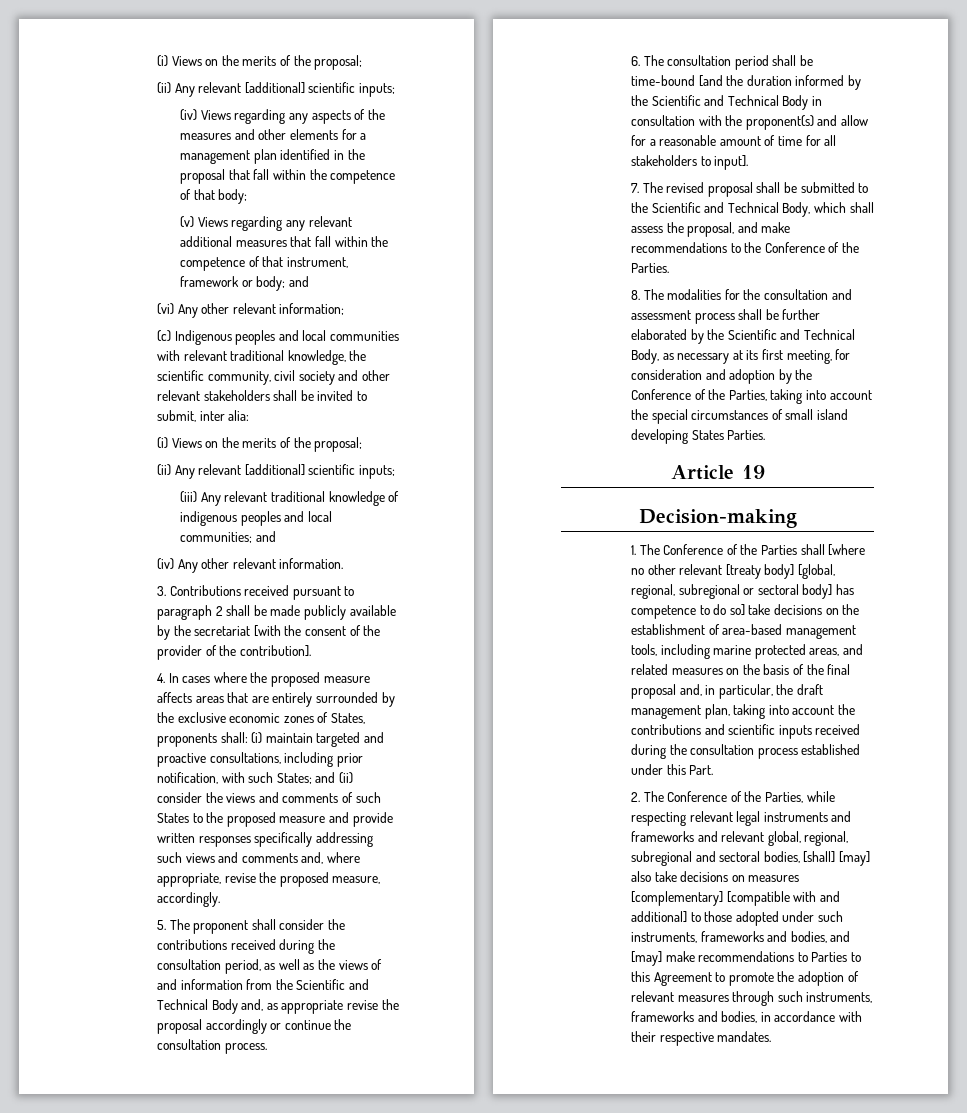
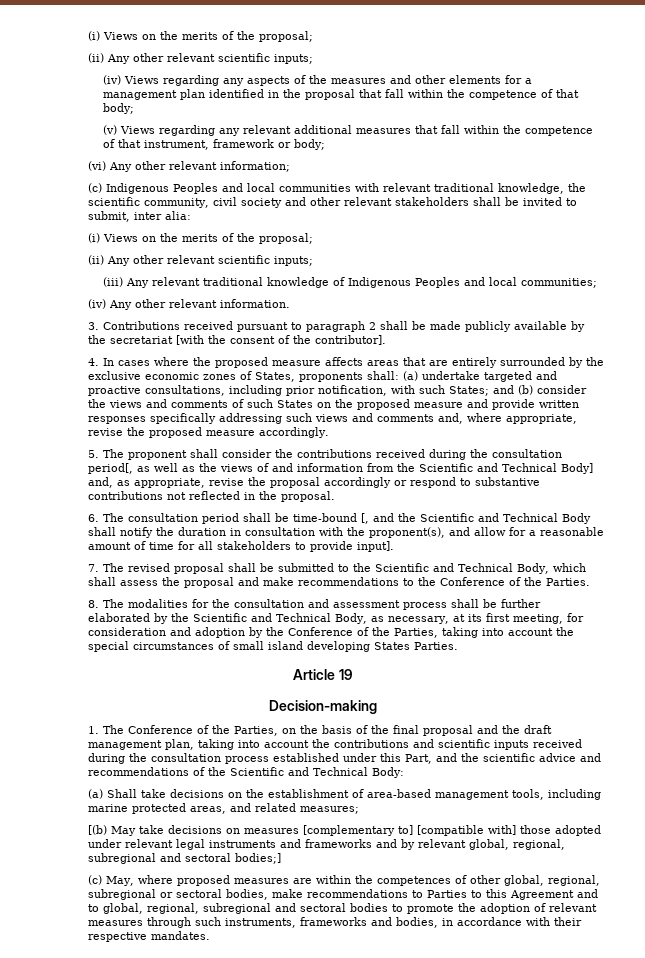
[198,82,305,94] relevant [additional] -> [132,53,215,62] other relevant
[289,276,310,287] and -> (326, 144) none
[235,330,276,345] peoples -> [172,183,218,194] Peoples
[198,464,305,476] relevant [additional] -> [132,255,215,264] other relevant
[180,511,281,526] indigenous peoples -> [348,277,461,288] Indigenous Peoples
[255,531,276,542] and -> (598, 283) none
[156,645,311,660] provider of the contribution]. -> [314,335,386,345] contributor].
[251,732,313,744] (i) maintain -> [402,371,480,381] (a) undertake
[339,772,354,784] (ii) -> [517,385,533,395] (b)
[192,813,203,823] to -> [316,402,331,408] on
[332,876,381,884] measure, -> [205,430,255,436] measure
[224,959,261,974] period, -> [87,463,133,474] period[,
[211,999,238,1014] Body -> [560,463,593,474] Body]
[281,1000,344,1014] appropriate -> [133,478,205,488] appropriate,
[284,1019,352,1030] [156,1039,267,1054] continue the consultation process. -> [409,477,540,488] [87,491,335,502] respond to substantive contributions not reflected in the proposal.
[698,75,862,90] [630,95,809,110] [and the duration informed by the Scientific and Technical Body -> [360,513,591,524] [87,527,226,538] [, and the Scientific and Technical Body shall notify the duration
[745,115,814,130] proponent(s) -> [368,527,445,538] proponent(s),
(711, 161) none -> [309,541,353,552] provide
[687,222,735,237] proposal, -> [183,577,234,588] proposal
[677,353,730,364] necessary -> [387,616,449,624] necessary,
[761,544,866,556] [630,564,836,579] [630,584,855,599] [630,604,860,619] [630,624,856,639] [630,644,864,659] [630,664,723,675] Parties shall [where no other relevant [treaty body] [global, regional, subregional or sectoral body] has competence to do so] take decisions on the establishment of area-based management tools, including marine protected areas, and related measures -> [233,726,278,736] Parties,
[679,684,773,699] and, in particular, -> [476,725,498,734] and
[689,765,714,775] [630,791,835,803] [630,812,686,826] Part. // 2. The Conference of the Parties, while respecting -> [404,753,601,764] [87,767,404,778] [87,789,601,800] [87,803,359,814] [87,825,601,836] [87,839,122,848] Part, and the scientific advice and recommendations of the Scientific and Technical Body: // (a) Shall take decisions on the establishment of area-based management tools, including marine protected areas, and related measures; // [(b) May take decisions on measures [complementary to] [compatible with] those adopted under
(718, 836) none -> [400,839,415,850] by
[763,851,871,866] [630,871,800,882] [630,891,840,906] [630,911,844,926] [630,931,851,943] [630,951,662,966] bodies, [shall] [may] also take decisions on measures [complementary] [compatible with and additional] to those adopted under such instruments, frameworks and bodies, and [may] -> [234,853,281,864] [87,875,600,886] [87,889,268,900] bodies;] // (c) May, where proposed measures are within the competences of other global, regional, subregional or sectoral bodies,
(712, 979) none -> [576,889,598,898] [87,903,388,914] and to global, regional, subregional and sectoral bodies

